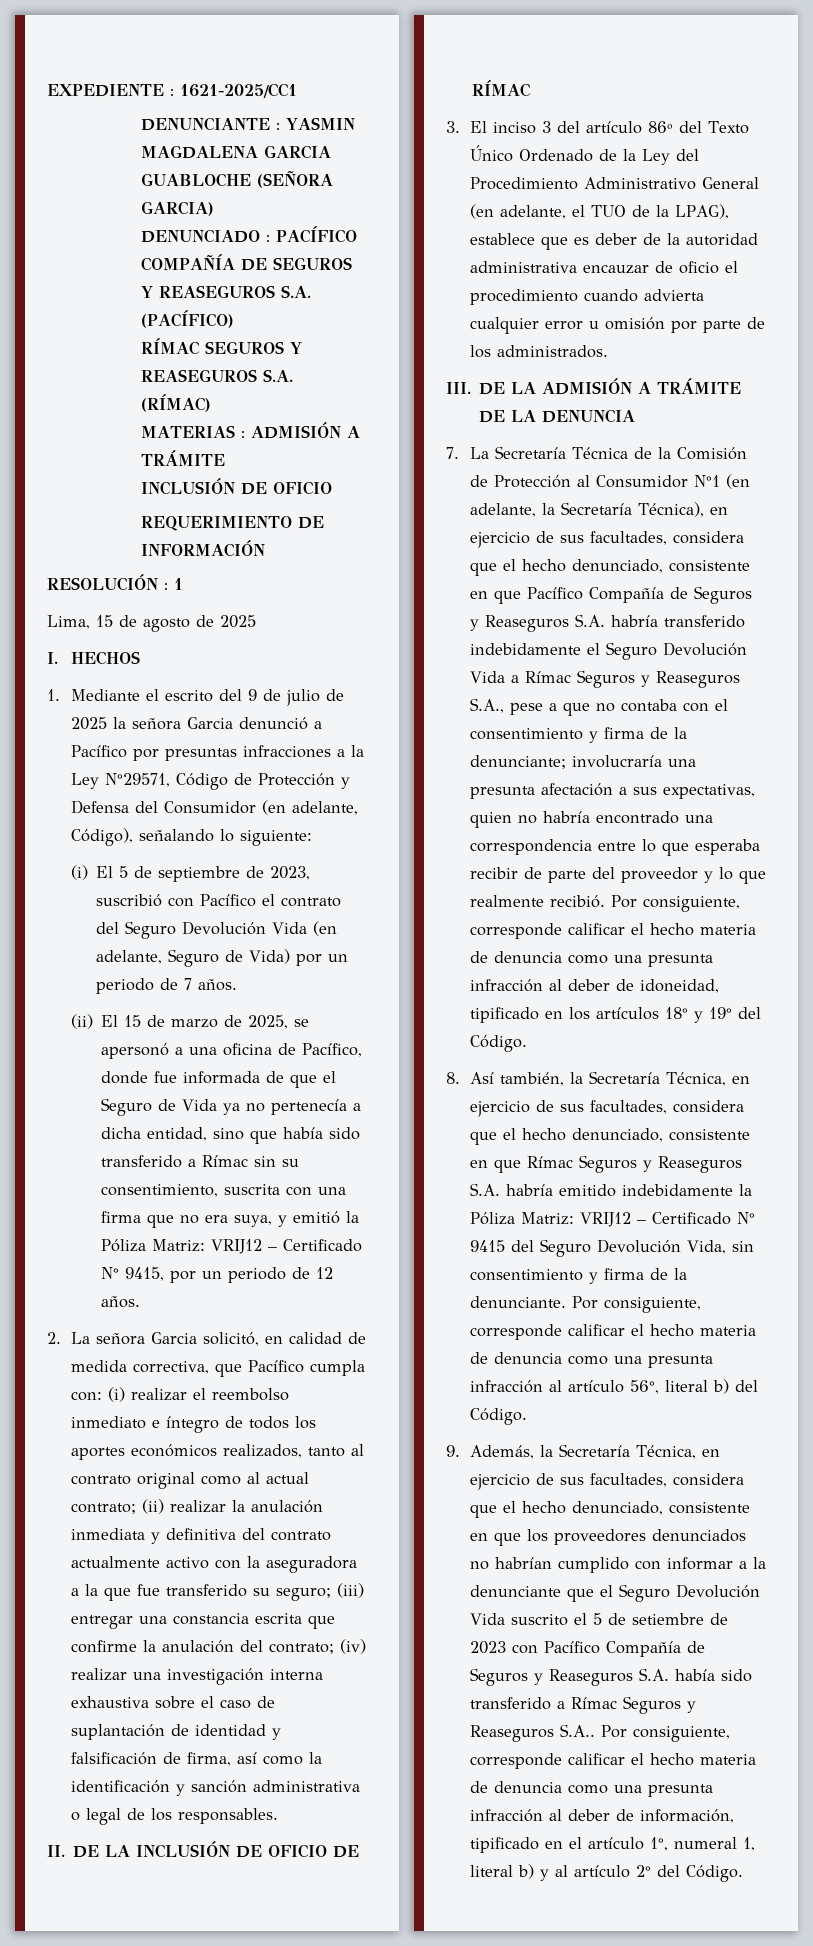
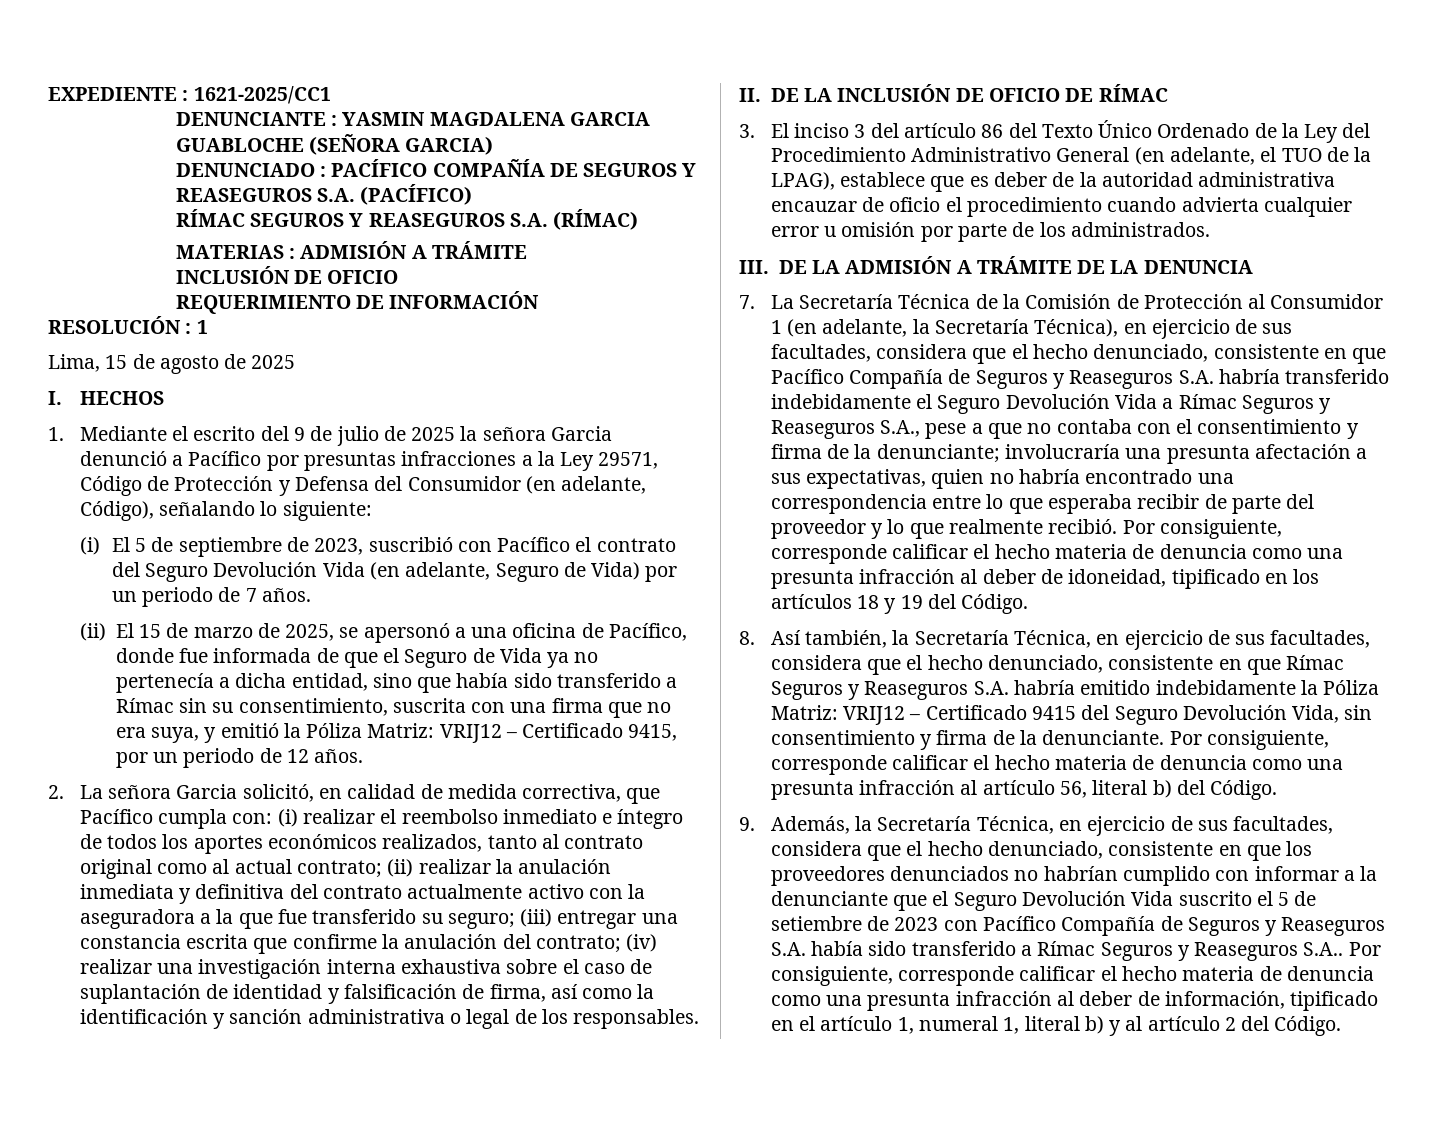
[104,773,170,787] N°29571, -> [598,452,659,469] 29571,
[100,1267,119,1279] N° -> (624, 730) none
[647,121,673,133] 86º -> [981,124,1004,138] 86
[693,475,720,487] N°1 -> [770,320,782,334] 1
[664,1007,732,1023] 18° y 19° -> [857,595,923,614] 18 y 19
[736,1212,755,1224] N° -> (1027, 712) none
[629,1380,659,1394] 56°, -> [1060,781,1088,798] 56,
[649,1837,668,1851] 1°, -> [897,1017,914,1034] 1,
[635,1865,651,1877] 2° -> [1224,1017,1236,1031] 2

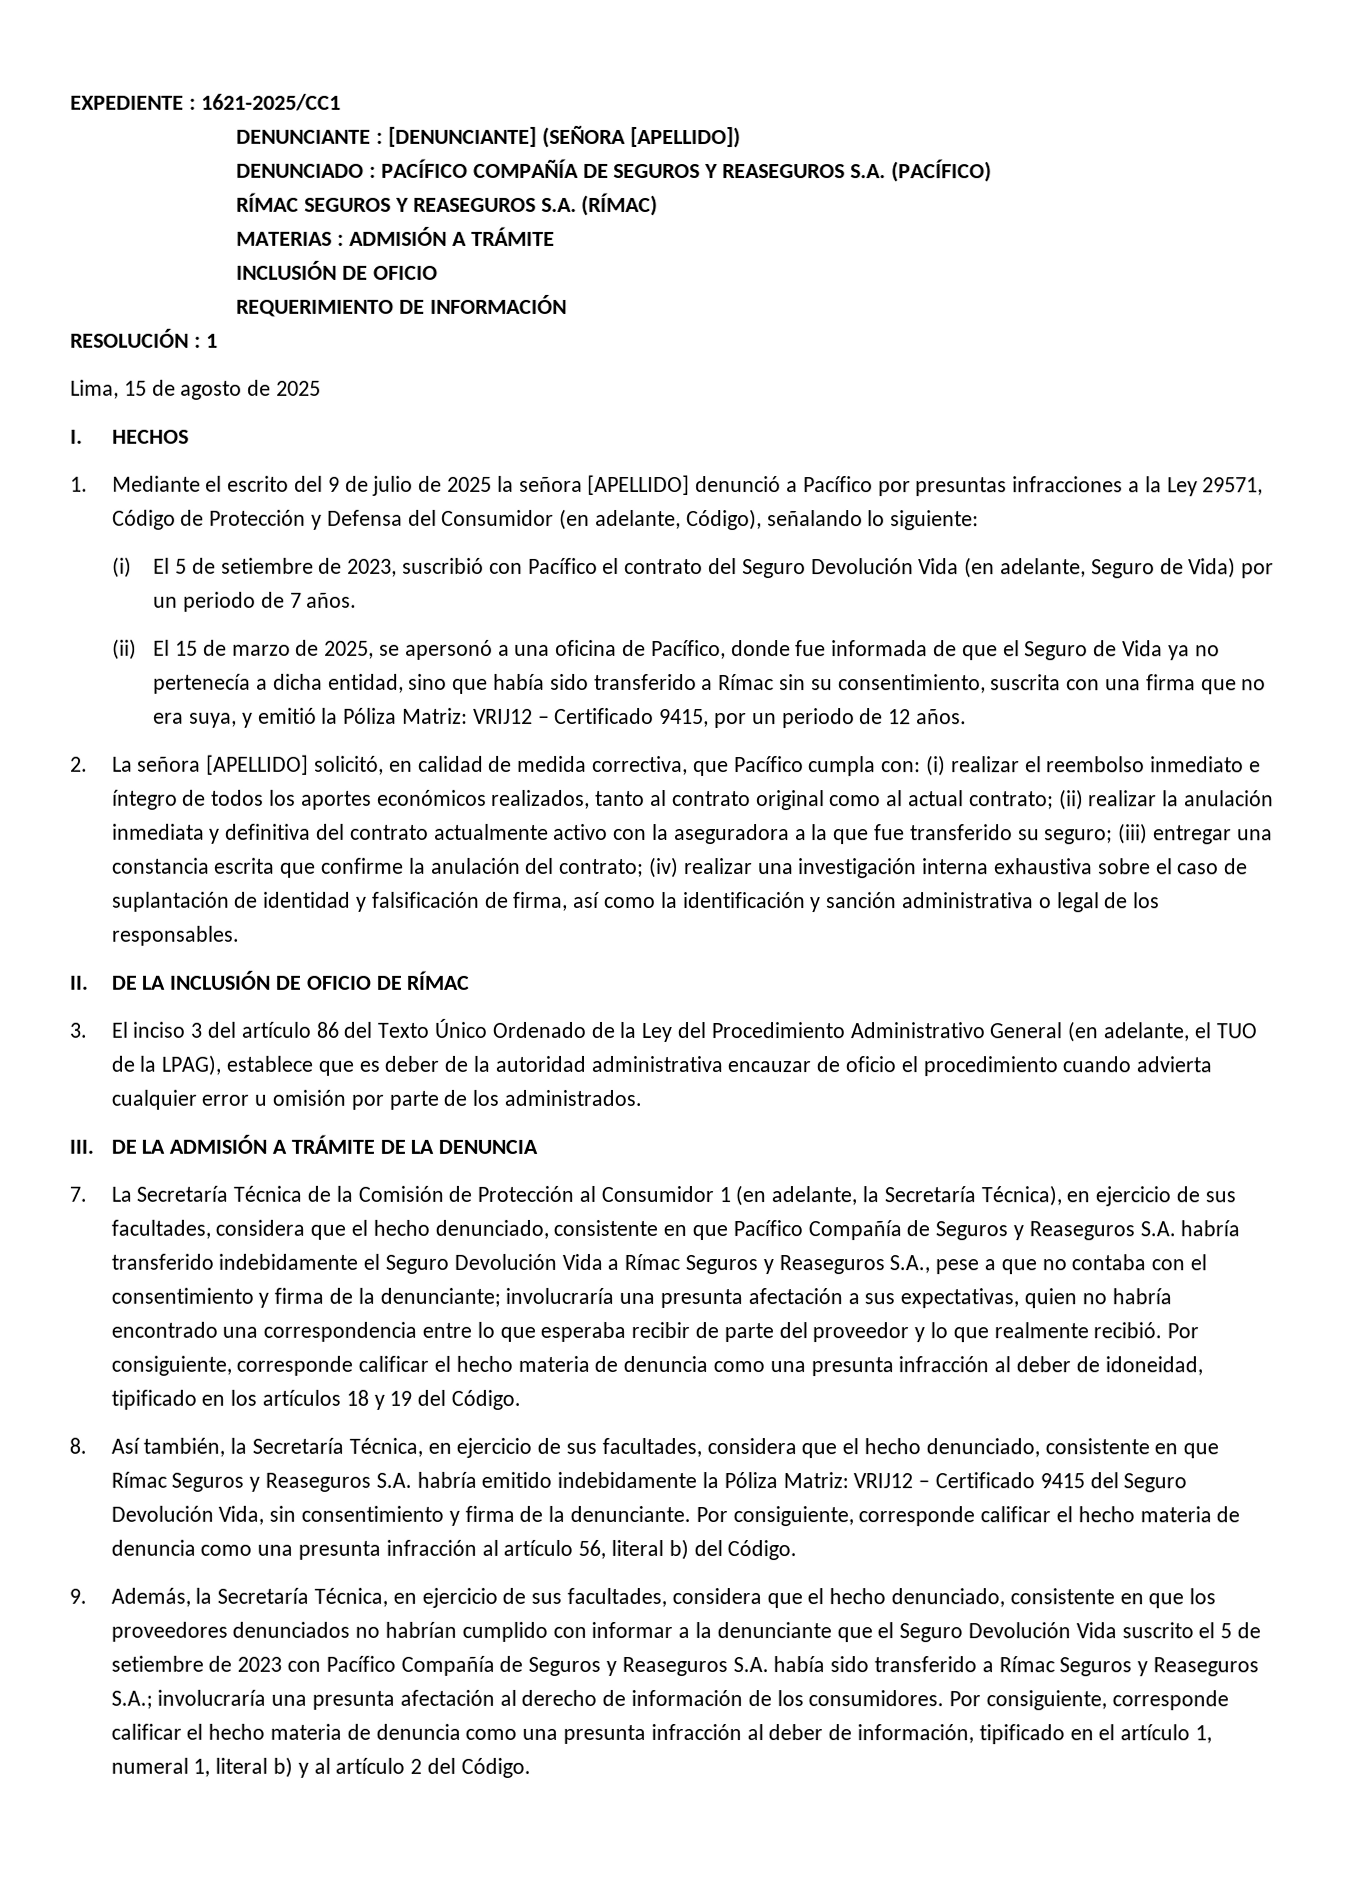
[342,112,650,126] [175,134,494,155] YASMIN MAGDALENA GARCIA GUABLOCHE (SEÑORA GARCIA) -> [387,124,741,149] [DENUNCIANTE] (SEÑORA [APELLIDO])
[550,426,612,441] Garcia -> [587,474,691,496] [APELLIDO]
[178,537,282,557] septiembre -> [220,557,314,574] setiembre
[176,784,238,799] Garcia -> [206,754,310,775] [APELLIDO]
[1303,942,1344,956] S.A.. -> [110,1689,945,1710] S.A.; involucraría una presunta afectación al derecho de información de los consumidores.

